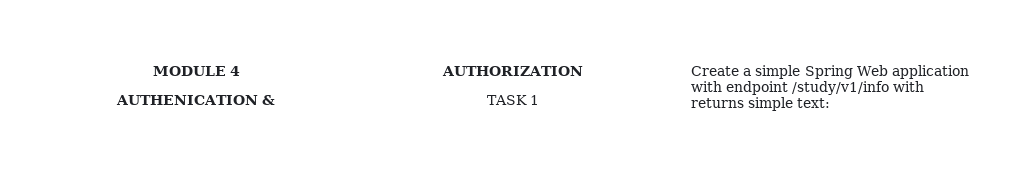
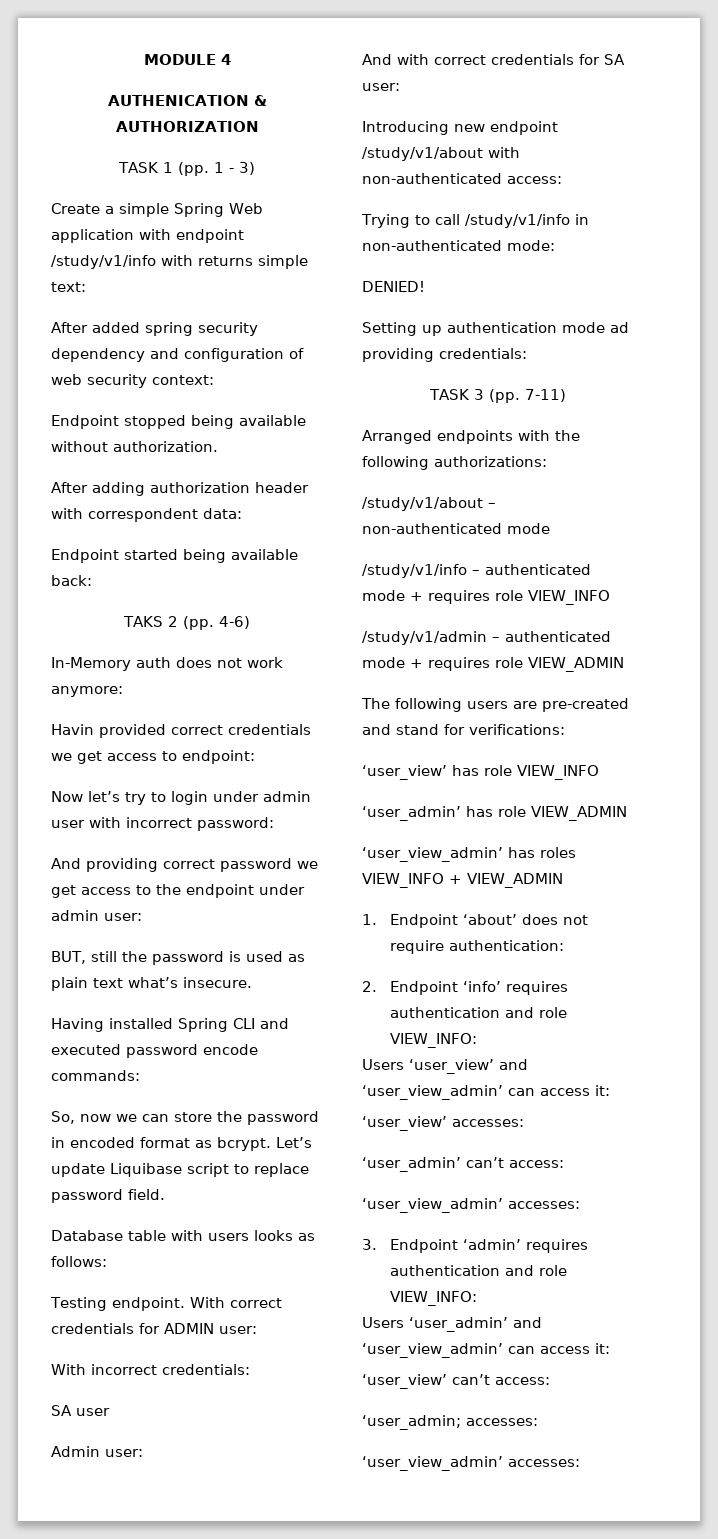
(539, 100) none -> [177,162,255,176] (pp. 1 - 3)
(830, 103) none -> [51,322,258,336] [51,348,304,362] [51,374,214,388] [51,415,306,429] [51,441,218,452] [51,482,309,496] [51,508,242,522] [51,549,298,563] [51,575,92,586] [123,616,250,630] [51,657,283,671] [51,686,123,697] [51,724,311,738] [51,750,255,764] [51,791,311,805] [51,817,274,831] [51,858,318,872] [51,884,305,898] [51,910,142,921] [51,951,305,965] [51,977,252,991] [51,1018,289,1032] [51,1044,258,1058] [51,1070,140,1081] [51,1111,319,1125] [51,1137,312,1151] [51,1163,309,1177] [51,1189,165,1203] [51,1230,315,1241] [51,1256,107,1267] [50,1297,282,1311] [51,1323,257,1334] [51,1364,250,1375] [51,1405,110,1416] [51,1446,143,1457] [362,54,625,65] [362,83,400,91] [362,121,558,135] [362,147,520,161] [362,173,562,184] [361,214,589,228] [362,240,555,251] [362,281,425,292] [362,322,629,336] [362,348,527,362] [429,389,566,403] [362,430,580,444] [362,456,547,470] [362,497,496,511] [362,523,550,534] [362,564,591,578] [362,590,610,605] [362,631,611,645] [362,657,624,672] [361,698,629,712] [362,724,565,735] [362,765,599,780] [362,806,627,821] [362,847,576,862] [362,873,563,888] [362,914,589,928] [390,940,565,954] [362,981,569,995] [390,1007,568,1018] [390,1033,478,1048] [362,1059,528,1074] [362,1085,610,1100] [362,1116,524,1131] [362,1157,564,1172] [362,1198,580,1213] [362,1239,589,1253] [390,1265,568,1276] [390,1291,478,1306] [362,1317,542,1332] [362,1343,610,1358] [362,1374,550,1389] [362,1415,538,1430] [362,1456,580,1471] // After added spring security dependency and configuration of web security context: // Endpoint stopped being available without authorization. // After adding authorization header with correspondent data: // Endpoint started being available back: // TAKS 2 (pp. 4-6) // In-Memory auth does not work anymore: // Havin provided correct credentials we get access to endpoint: // Now let’s try to login under admin user with incorrect password: // And providing correct password we get access to the endpoint under admin user: // BUT, still the password is used as plain text what’s insecure. // Having installed Spring CLI and executed password encode commands: // So, now we can store the password in encoded format as bcrypt. Let’s update Liquibase script to replace password field. // Database table with users looks as follows: // Testing endpoint. With correct credentials for ADMIN user: // With incorrect credentials: // SA user // Admin user: // And with correct credentials for SA user: // Introducing new endpoint /study/v1/about with non-authenticated access: // Trying to call /study/v1/info in non-authenticated mode: // DENIED! // Setting up authentication mode ad providing credentials: // TASK 3 (pp. 7-11) // Arranged endpoints with the following authorizations: // /study/v1/about – non-authenticated mode // /study/v1/info – authenticated mode + requires role VIEW_INFO // /study/v1/admin – authenticated mode + requires role VIEW_ADMIN // The following users are pre-created and stand for verifications: // ‘user_view’ has role VIEW_INFO // ‘user_admin’ has role VIEW_ADMIN // ‘user_view_admin’ has roles VIEW_INFO + VIEW_ADMIN // 1. Endpoint ‘about’ does not require authentication: // 2. Endpoint ‘info’ requires authentication and role VIEW_INFO: // Users ‘user_view’ and ‘user_view_admin’ can access it: // ‘user_view’ accesses: // ‘user_admin’ can’t access: // ‘user_view_admin’ accesses: // 3. Endpoint ‘admin’ requires authentication and role VIEW_INFO: // Users ‘user_admin’ and ‘user_view_admin’ can access it: // ‘user_view’ can’t access: // ‘user_admin; accesses: // ‘user_view_admin’ accesses:

